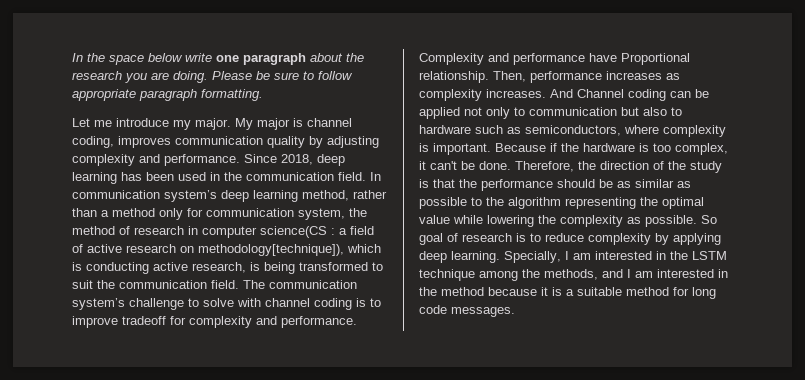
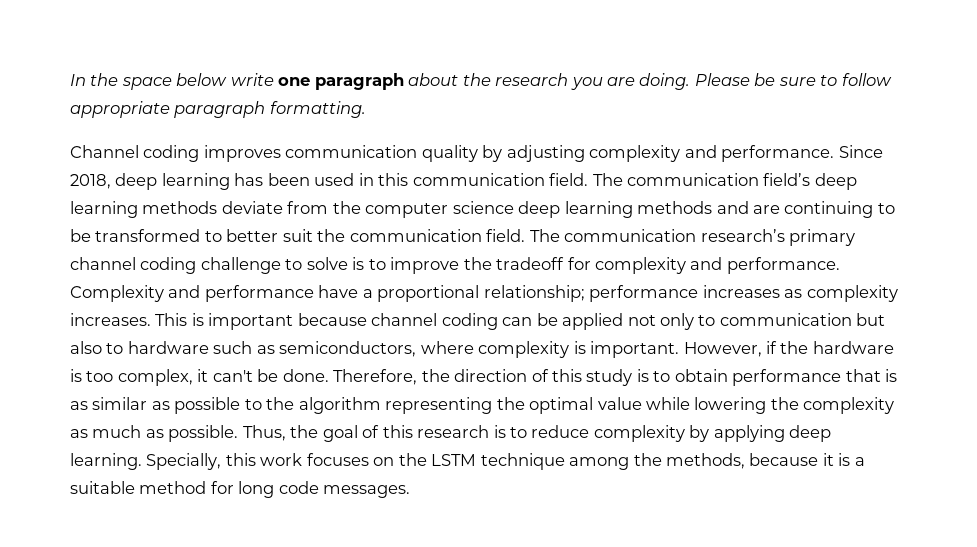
[72,118,352,130] [72,136,114,148] Let me introduce my major. My major is channel coding, -> [70,145,200,162] Channel coding
[224,172,381,181] [72,190,387,202] [72,208,367,220] [72,226,374,238] [72,244,381,256] [72,262,295,274] the communication field. In communication system’s deep learning method, rather than a method only for communication system, the method of research in computer science(CS : a field of active research on methodology[technique]), which is conducting active research, is being -> [378,173,857,190] [70,201,895,218] [70,229,91,242] this communication field. The communication field’s deep learning methods deviate from the computer science deep learning methods and are continuing to be
(383, 266) none -> [226,229,279,242] better
[72,298,352,310] system’s challenge to solve with channel coding -> [700,229,856,246] [70,257,348,274] research’s primary channel coding challenge to solve
(118, 322) none -> [463,257,492,270] the
[621,53,690,65] [419,71,526,83] Proportional relationship. Then, -> [362,285,585,302] a proportional relationship;
[550,89,624,98] And Channel -> [155,313,438,330] This is important because channel
[495,143,546,152] Because -> [683,342,762,357] However,
[668,161,686,170] the -> [552,369,583,382] this
[433,179,613,191] that the performance should be -> [653,369,898,386] to obtain performance that is
[645,215,717,227] possible. So -> [92,425,319,442] much as possible. Thus, the
(458, 237) none -> [382,425,413,438] this
[565,251,666,260] I am interested in -> [225,453,395,466] this work focuses on
[602,269,728,278] [419,287,484,296] and I am interested in the method -> (746, 461) none

